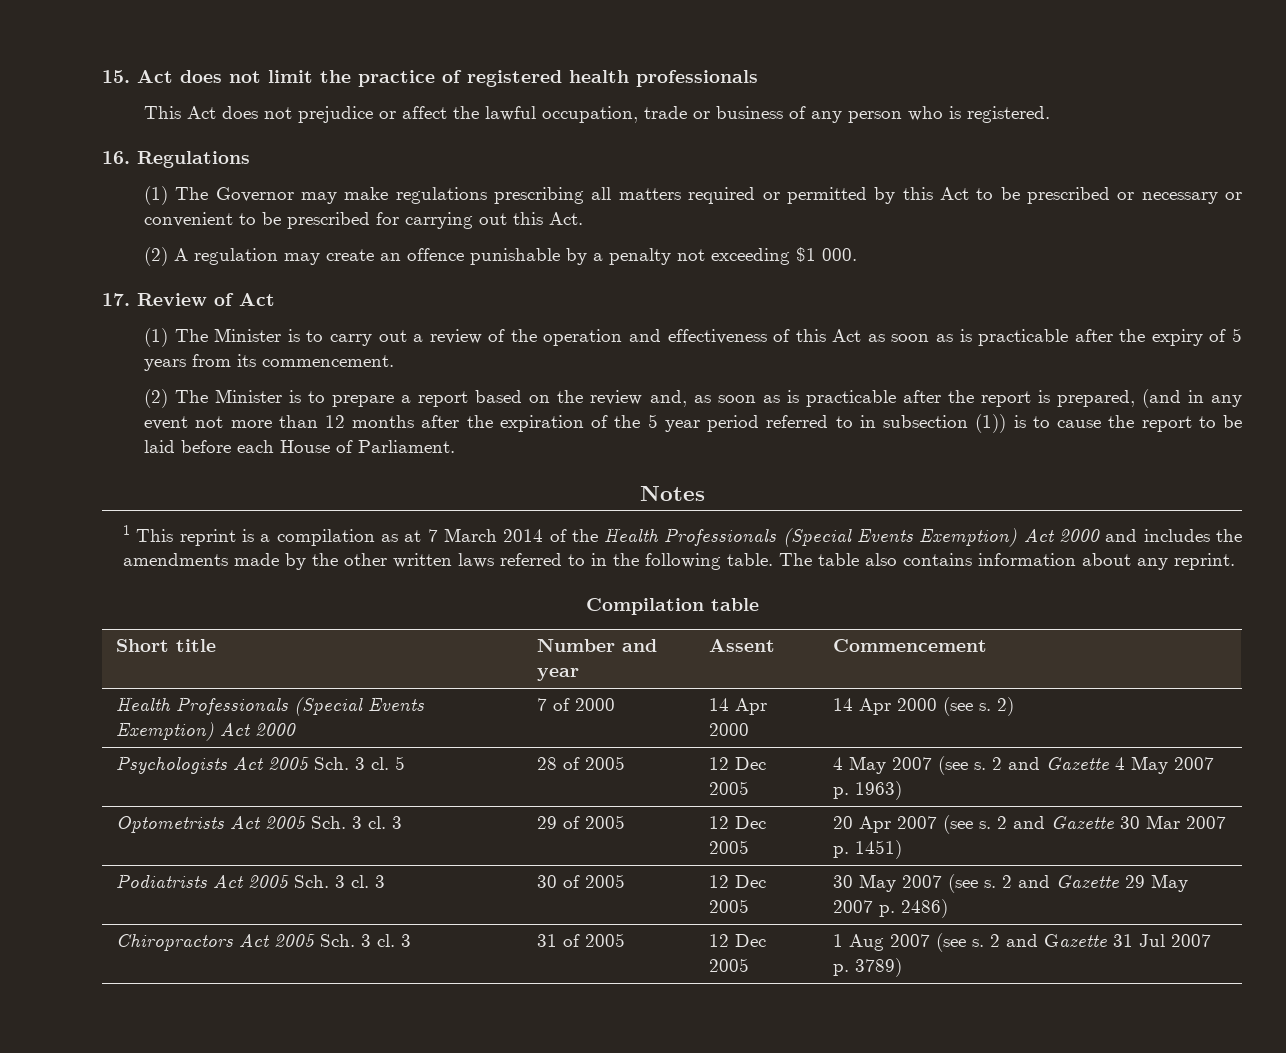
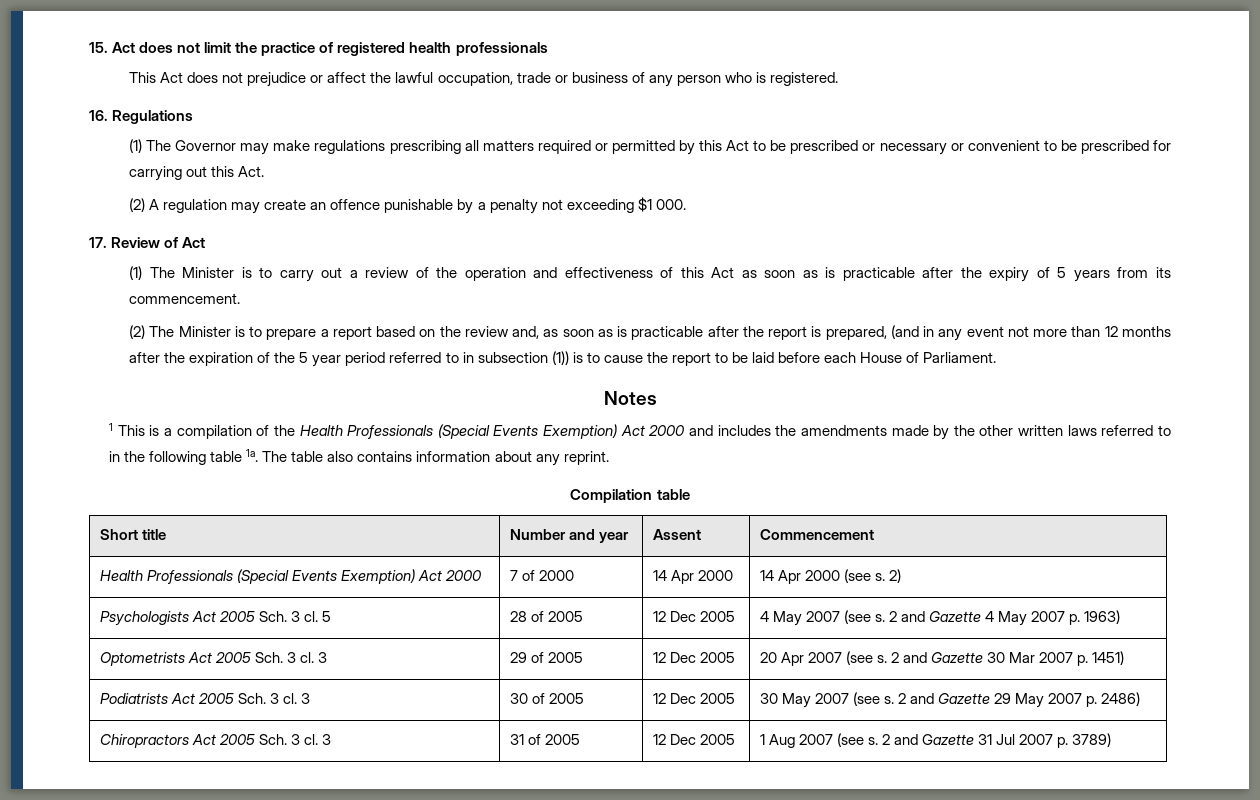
[179,529,236,546] reprint -> (145, 430) none
[380,528,544,542] as at 7 March 2014 -> (252, 432) none
[727,553,774,566] table. -> [210,449,259,462] table 1a.

